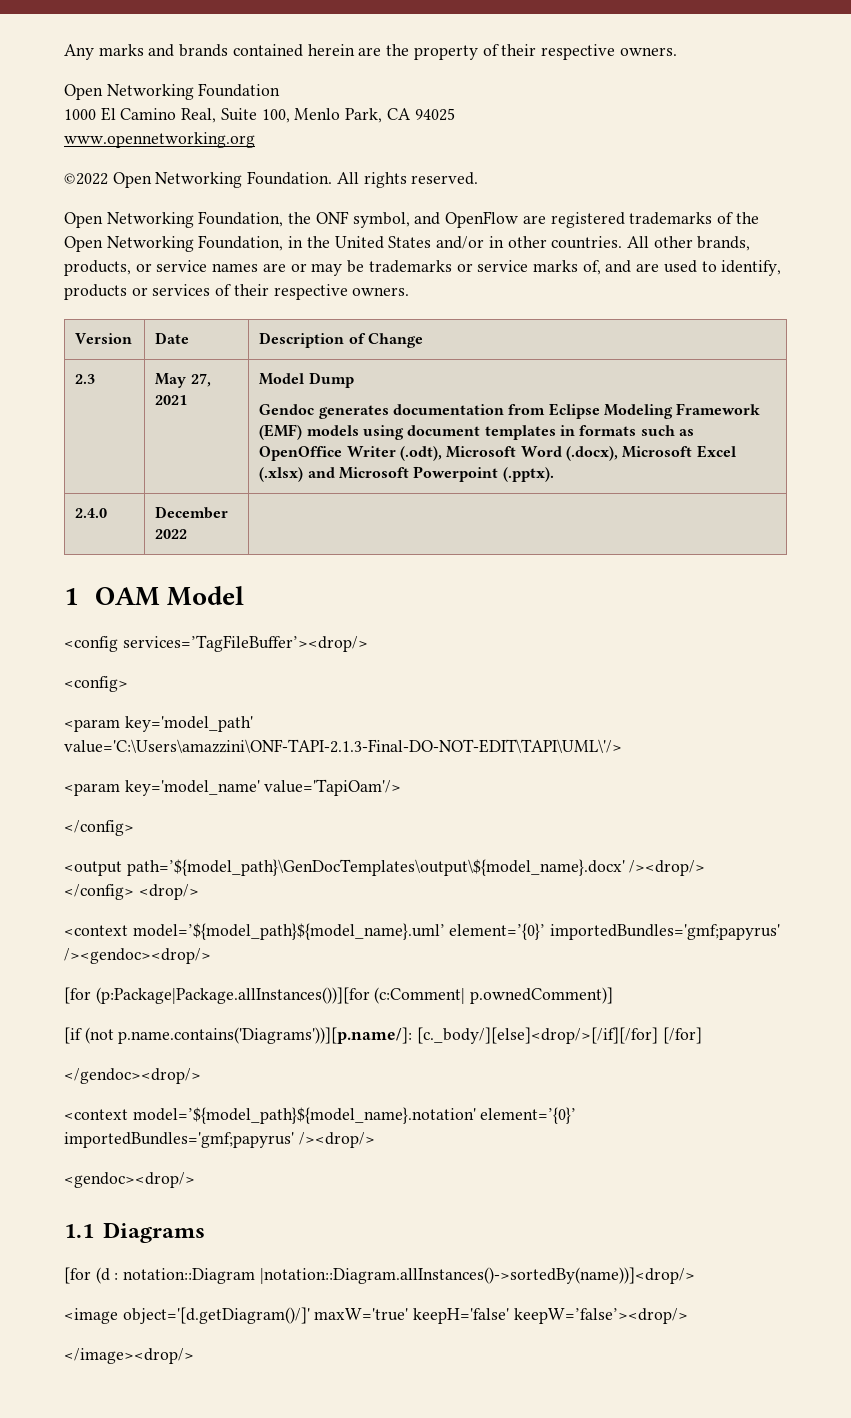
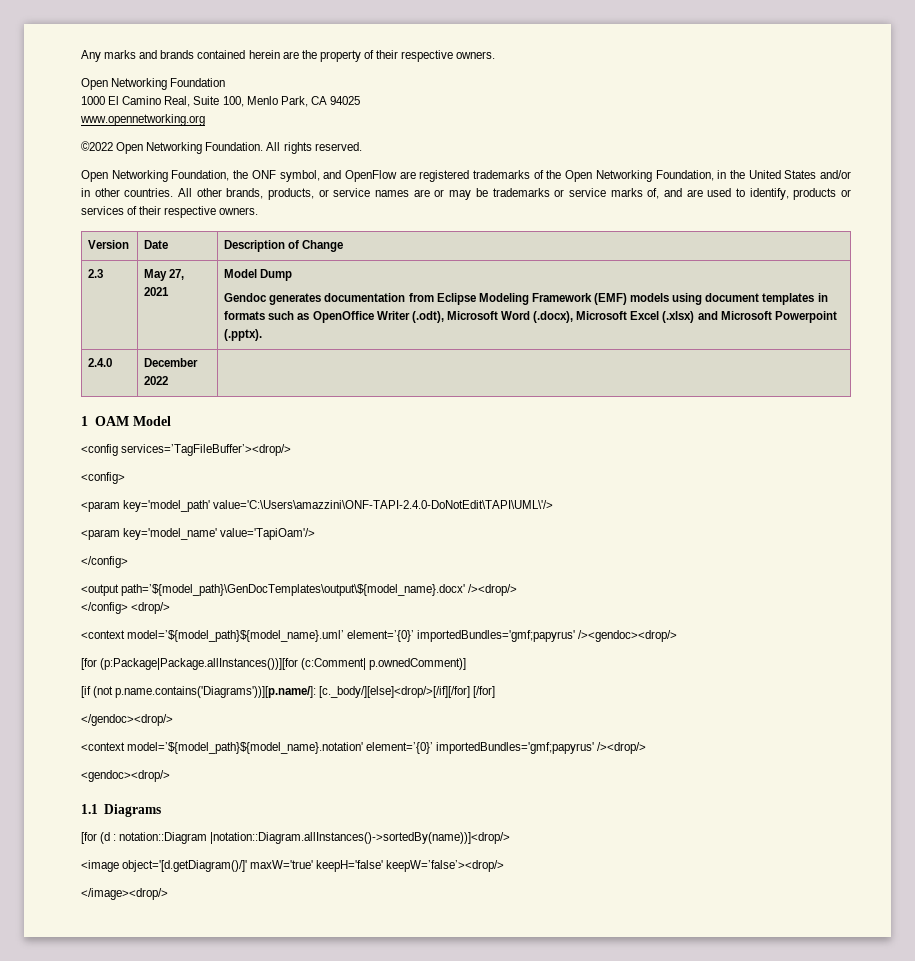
[64,739,622,753] value='C:\Users\amazzini\ONF-TAPI-2.1.3-Final-DO-NOT-EDIT\TAPI\UML\'/> -> [213,500,554,509] value='C:\Users\amazzini\ONF-TAPI-2.4.0-DoNotEdit\TAPI\UML\'/>

